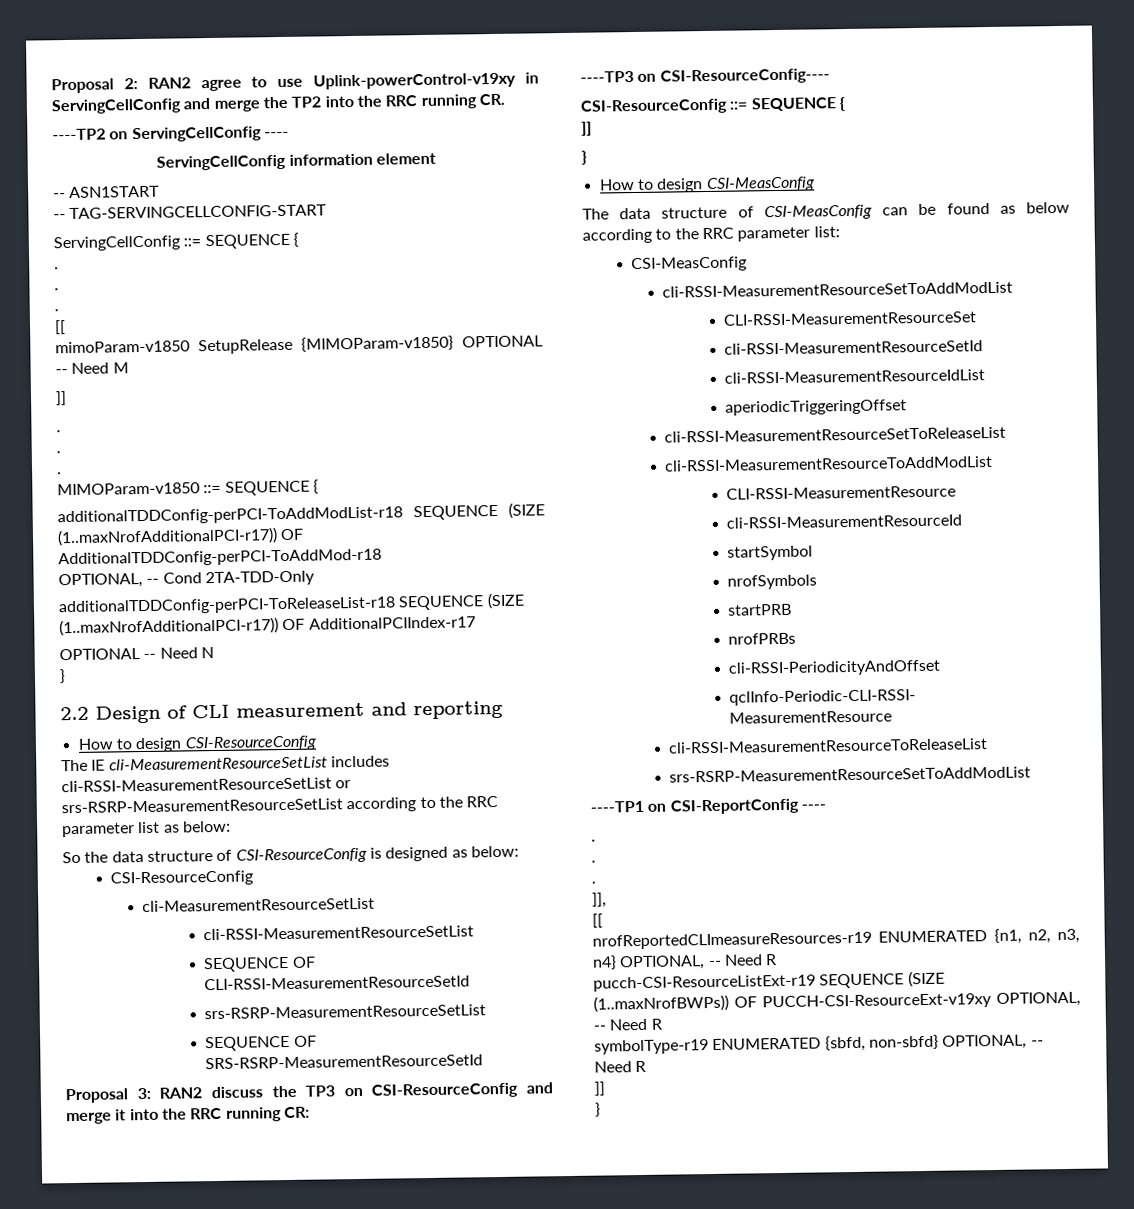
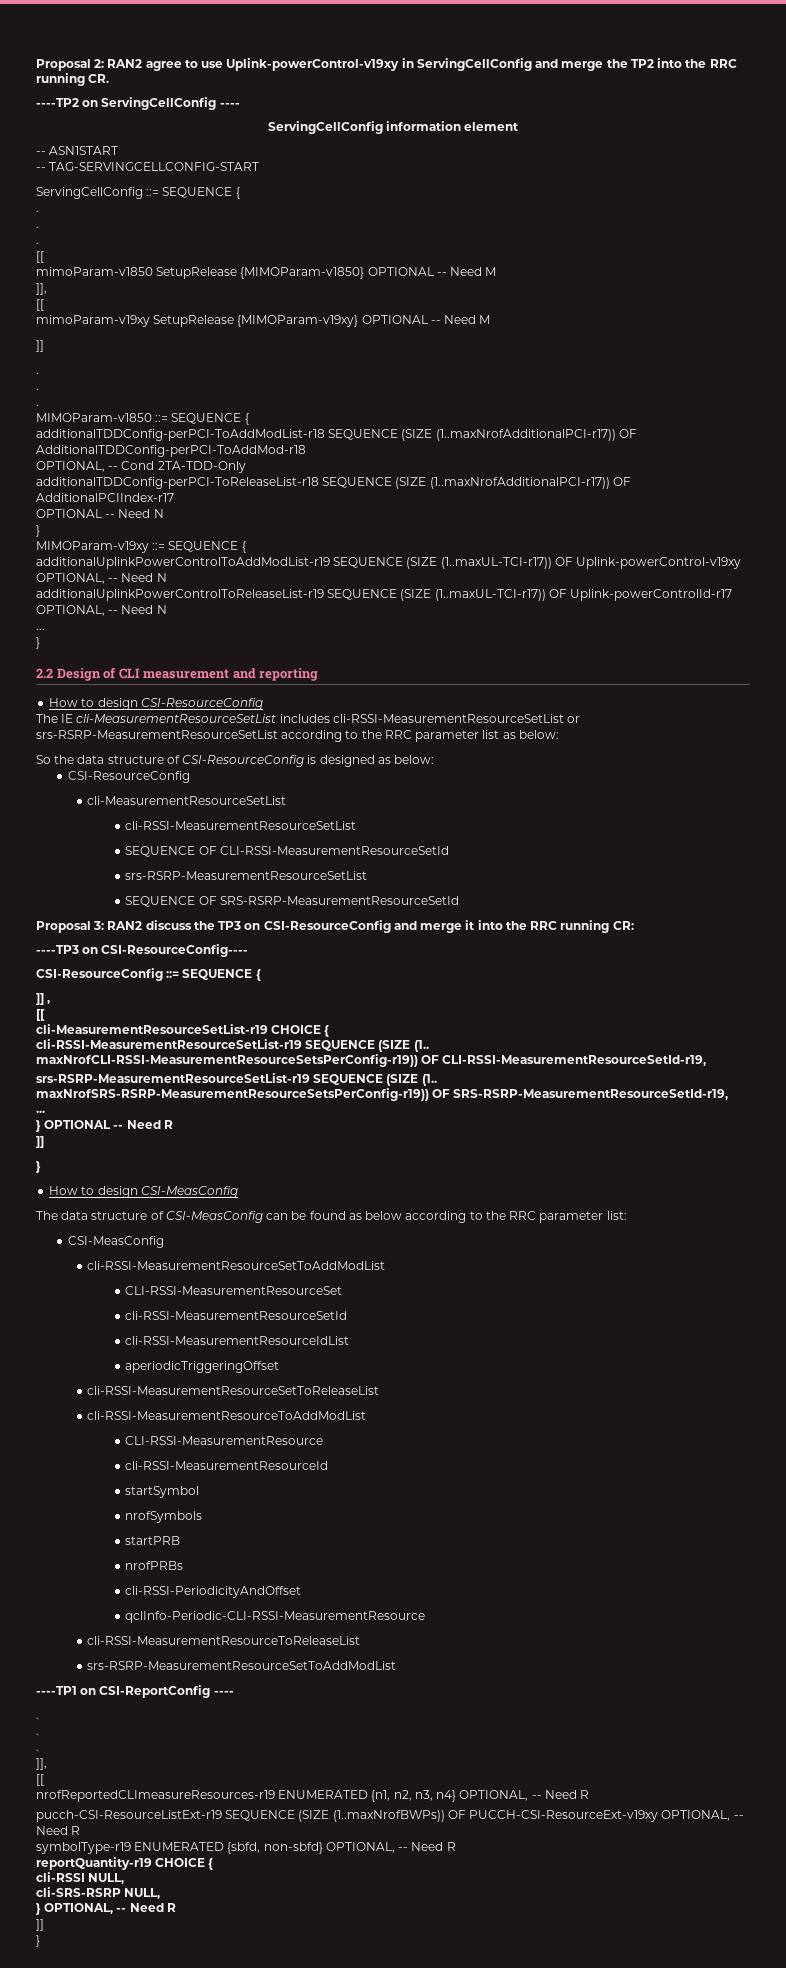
(129, 368) none -> [36,283,47,295] [36,299,44,311] [36,315,491,327] // ]], // [[ // mimoParam-v19xy SetupRelease {MIMOParam-v19xy} OPTIONAL -- Need M
(66, 676) none -> [36,541,246,553] [36,557,742,569] [36,573,167,584] [36,589,733,601] [36,605,167,616] [36,628,45,630] [36,637,40,649] // MIMOParam-v19xy ::= SEQUENCE { // additionalUplinkPowerControlToAddModList-r19 SEQUENCE (SIZE (1..maxUL-TCI-r17)) OF Uplink-powerControl-v19xy OPTIONAL, -- Need N // additionalUplinkPowerControlToReleaseList-r19 SEQUENCE (SIZE (1..maxUL-TCI-r17)) OF Uplink-powerControlId-r17 OPTIONAL, -- Need N // ... // }
(846, 104) none -> [36,993,51,1005] [36,1009,45,1021] [36,1024,330,1037] [36,1039,429,1052] [36,1054,707,1067] [36,1073,437,1086] [36,1088,729,1101] [36,1110,45,1113] [36,1120,173,1132] // ]] , // [[ // cli-MeasurementResourceSetList-r19 CHOICE { // cli-RSSI-MeasurementResourceSetList-r19 SEQUENCE (SIZE (1.. maxNrofCLI-RSSI-MeasurementResourceSetsPerConfig-r19)) OF CLI-RSSI-MeasurementResourceSetId-r19, // srs-RSRP-MeasurementResourceSetList-r19 SEQUENCE (SIZE (1.. maxNrofSRS-RSRP-MeasurementResourceSetsPerConfig-r19)) OF SRS-RSRP-MeasurementResourceSetId-r19, // ... // } OPTIONAL -- Need R
(647, 1066) none -> [36,1857,214,1870] [36,1872,125,1884] [36,1887,161,1899] [36,1903,176,1915] // reportQuantity-r19 CHOICE { // cli-RSSI NULL, // cli-SRS-RSRP NULL, // } OPTIONAL, -- Need R

